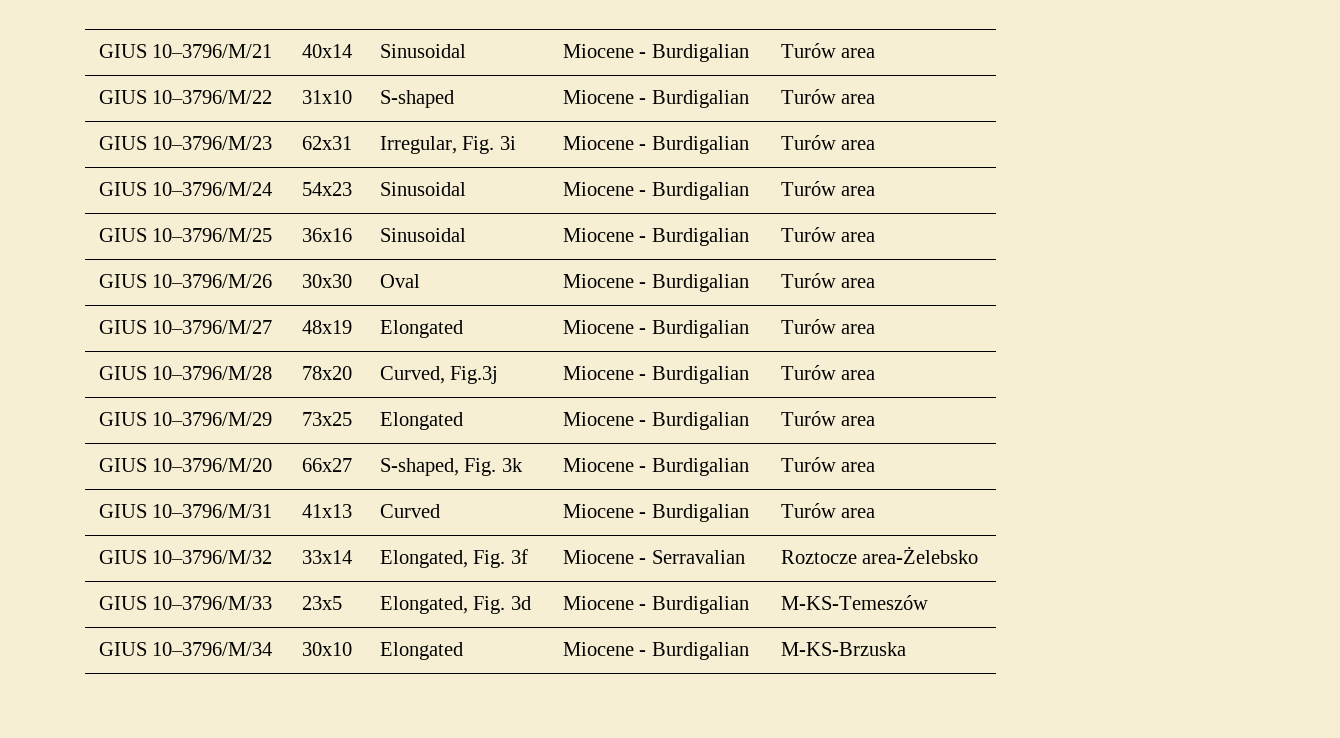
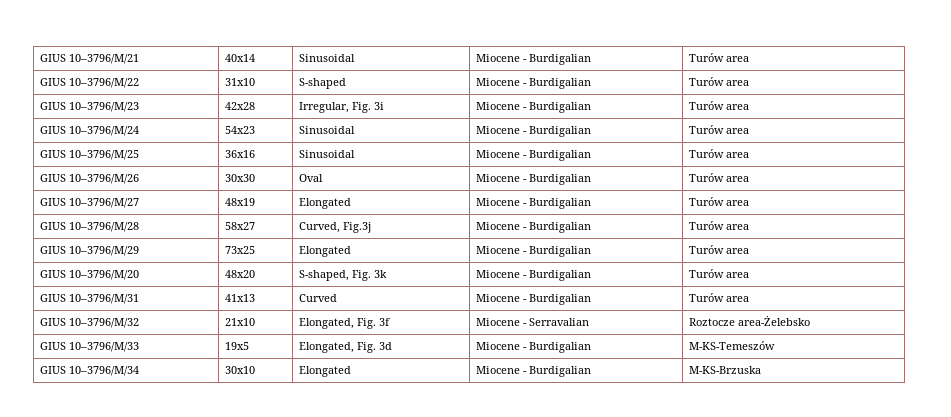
[301,136,352,150] 62x31 -> [225,102,256,110] 42x28
[301,366,352,380] 78x20 -> [225,222,256,230] 58x27
[301,458,352,472] 66x27 -> [225,270,256,278] 48x20
[301,550,352,564] 33x14 -> [225,318,256,326] 21x10
[301,596,342,610] 23x5 -> [225,342,250,350] 19x5

